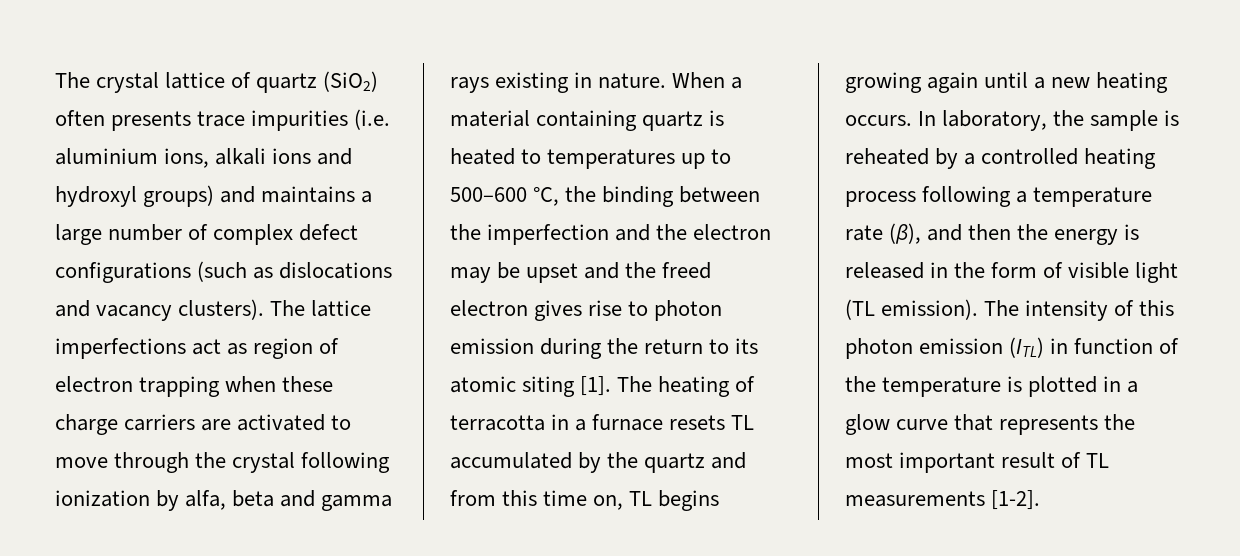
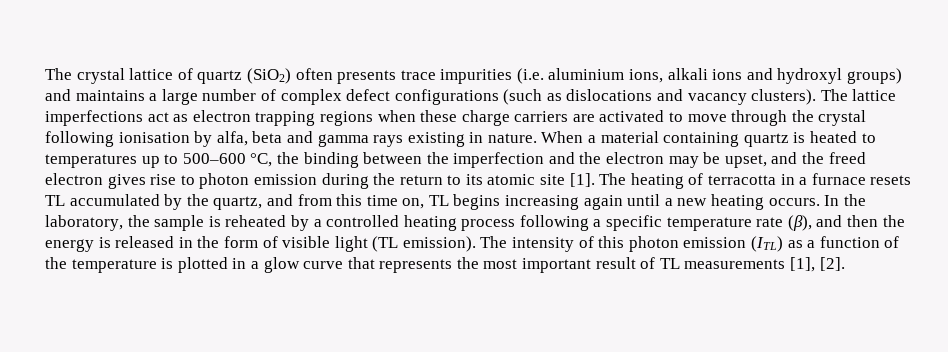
[253,338,340,359] region of -> (189, 118) none
(221, 386) none -> [319,111,373,126] regions
[55,490,150,507] ionization -> [118,132,190,143] ionisation
[526,263,579,283] upset -> [724,154,767,168] upset,
[522,376,576,397] siting -> [540,174,566,185] site
[644,453,706,473] quartz -> [213,196,263,210] quartz,
[845,72,922,93] growing -> [505,195,580,210] increasing
(937, 118) none -> [843,194,866,206] the
(1028, 197) none -> [606,215,663,231] specific
[1050,338,1069,354] in -> [787,240,816,248] as a
[991,490,1041,510] [1-2]. -> [790,257,845,272] [1], [2].

